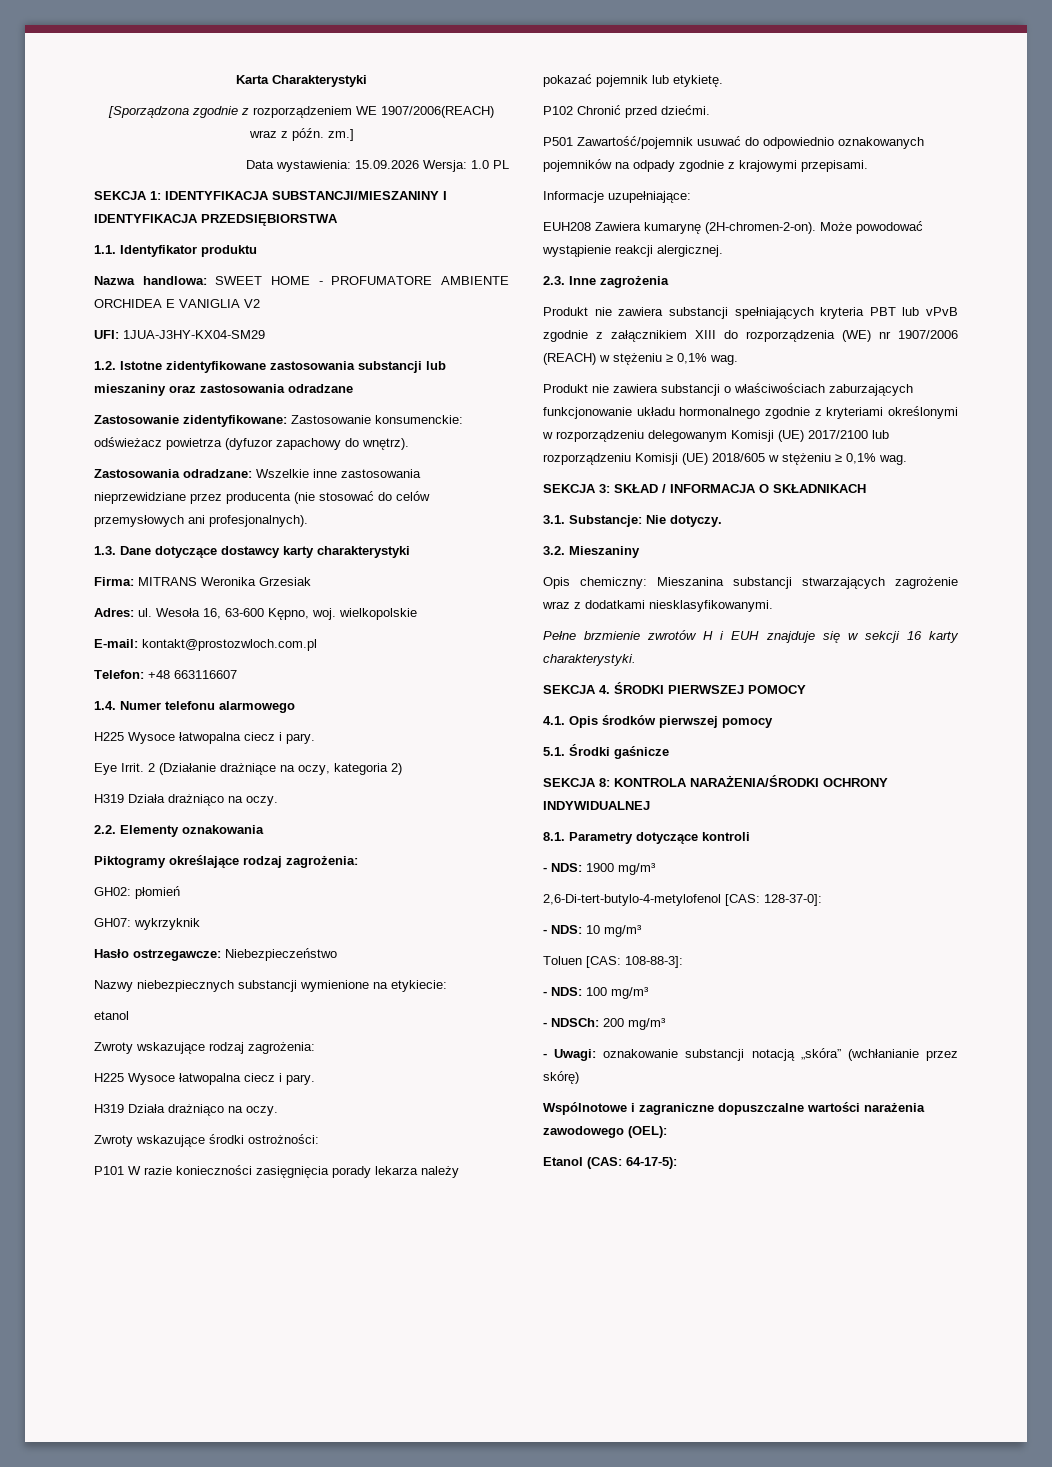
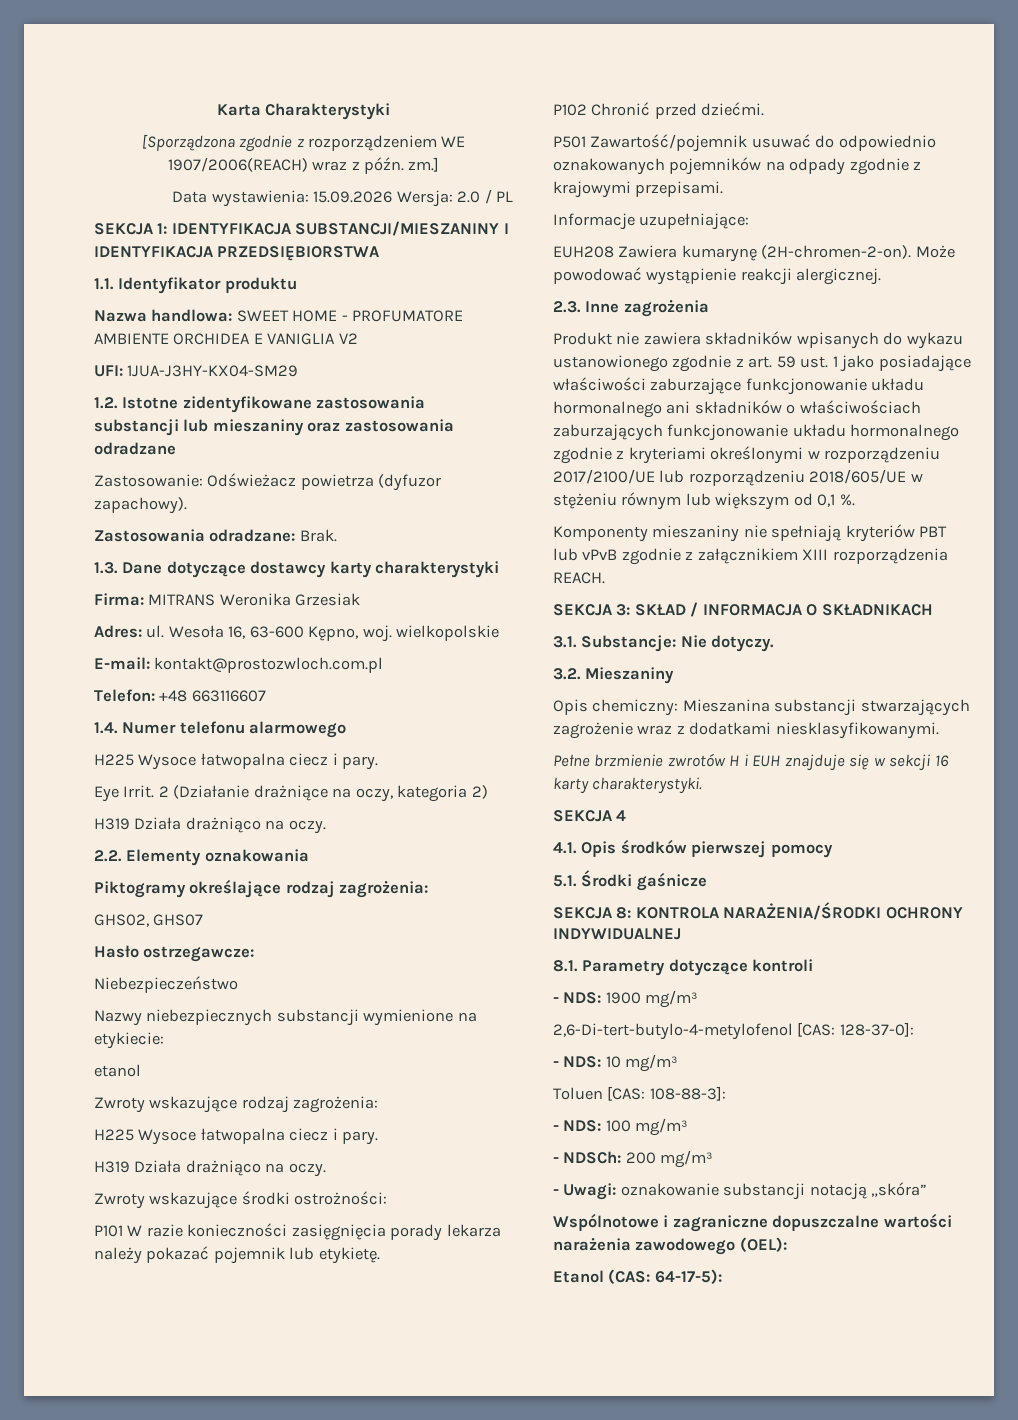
[471,160,489,169] 1.0 -> [457,189,492,204] 2.0 /
[94,415,463,427] [94,437,409,450] [94,469,421,478] [94,491,430,504] [94,515,308,527] Zastosowanie zidentyfikowane: Zastosowanie konsumenckie: odświeżacz powietrza (dyfuzor zapachowy do wnętrz). // Zastosowania odradzane: Wszelkie inne zastosowania nieprzewidziane przez producenta (nie stosować do celów przemysłowych ani profesjonalnych). -> [94,473,442,491] [94,497,187,514] [94,529,337,542] Zastosowanie: Odświeżacz powietrza (dyfuzor zapachowy). // Zastosowania odradzane: Brak.
[94,886,180,899] [94,918,200,930] GH02: płomień // GH07: wykrzyknik -> [94,914,204,927] GHS02, GHS07
(221, 955) none -> (255, 954) //
[668,307,958,319] [543,330,958,342] [543,353,738,365] [543,384,720,396] substancji spełniających kryteria PBT lub vPvB zgodnie z załącznikiem XIII do rozporządzenia (WE) nr 1907/2006 (REACH) w stężeniu ≥ 0,1% wag. // Produkt nie zawiera substancji -> [705,331,963,349] [553,355,971,372] [553,377,925,395] [553,400,782,418] składników wpisanych do wykazu ustanowionego zgodnie z art. 59 ust. 1 jako posiadające właściwości zaburzające funkcjonowanie układu hormonalnego ani składników
[648,430,889,442] [543,453,907,465] delegowanym Komisji (UE) 2017/2100 lub rozporządzeniu Komisji (UE) 2018/605 w stężeniu ≥ 0,1% wag. -> [553,469,923,486] [553,492,855,510] [553,524,948,542] [553,548,948,565] [553,572,605,584] 2017/2100/UE lub rozporządzeniu 2018/605/UE w stężeniu równym lub większym od 0,1 %. // Komponenty mieszaniny nie spełniają kryteriów PBT lub vPvB zgodnie z załącznikiem XIII rozporządzenia REACH.
[599,682,806,694] 4. ŚRODKI PIERWSZEJ POMOCY -> [616,810,627,821] 4
[847,1049,958,1061] [543,1071,579,1084] (wchłanianie przez skórę) -> (928, 1189) none

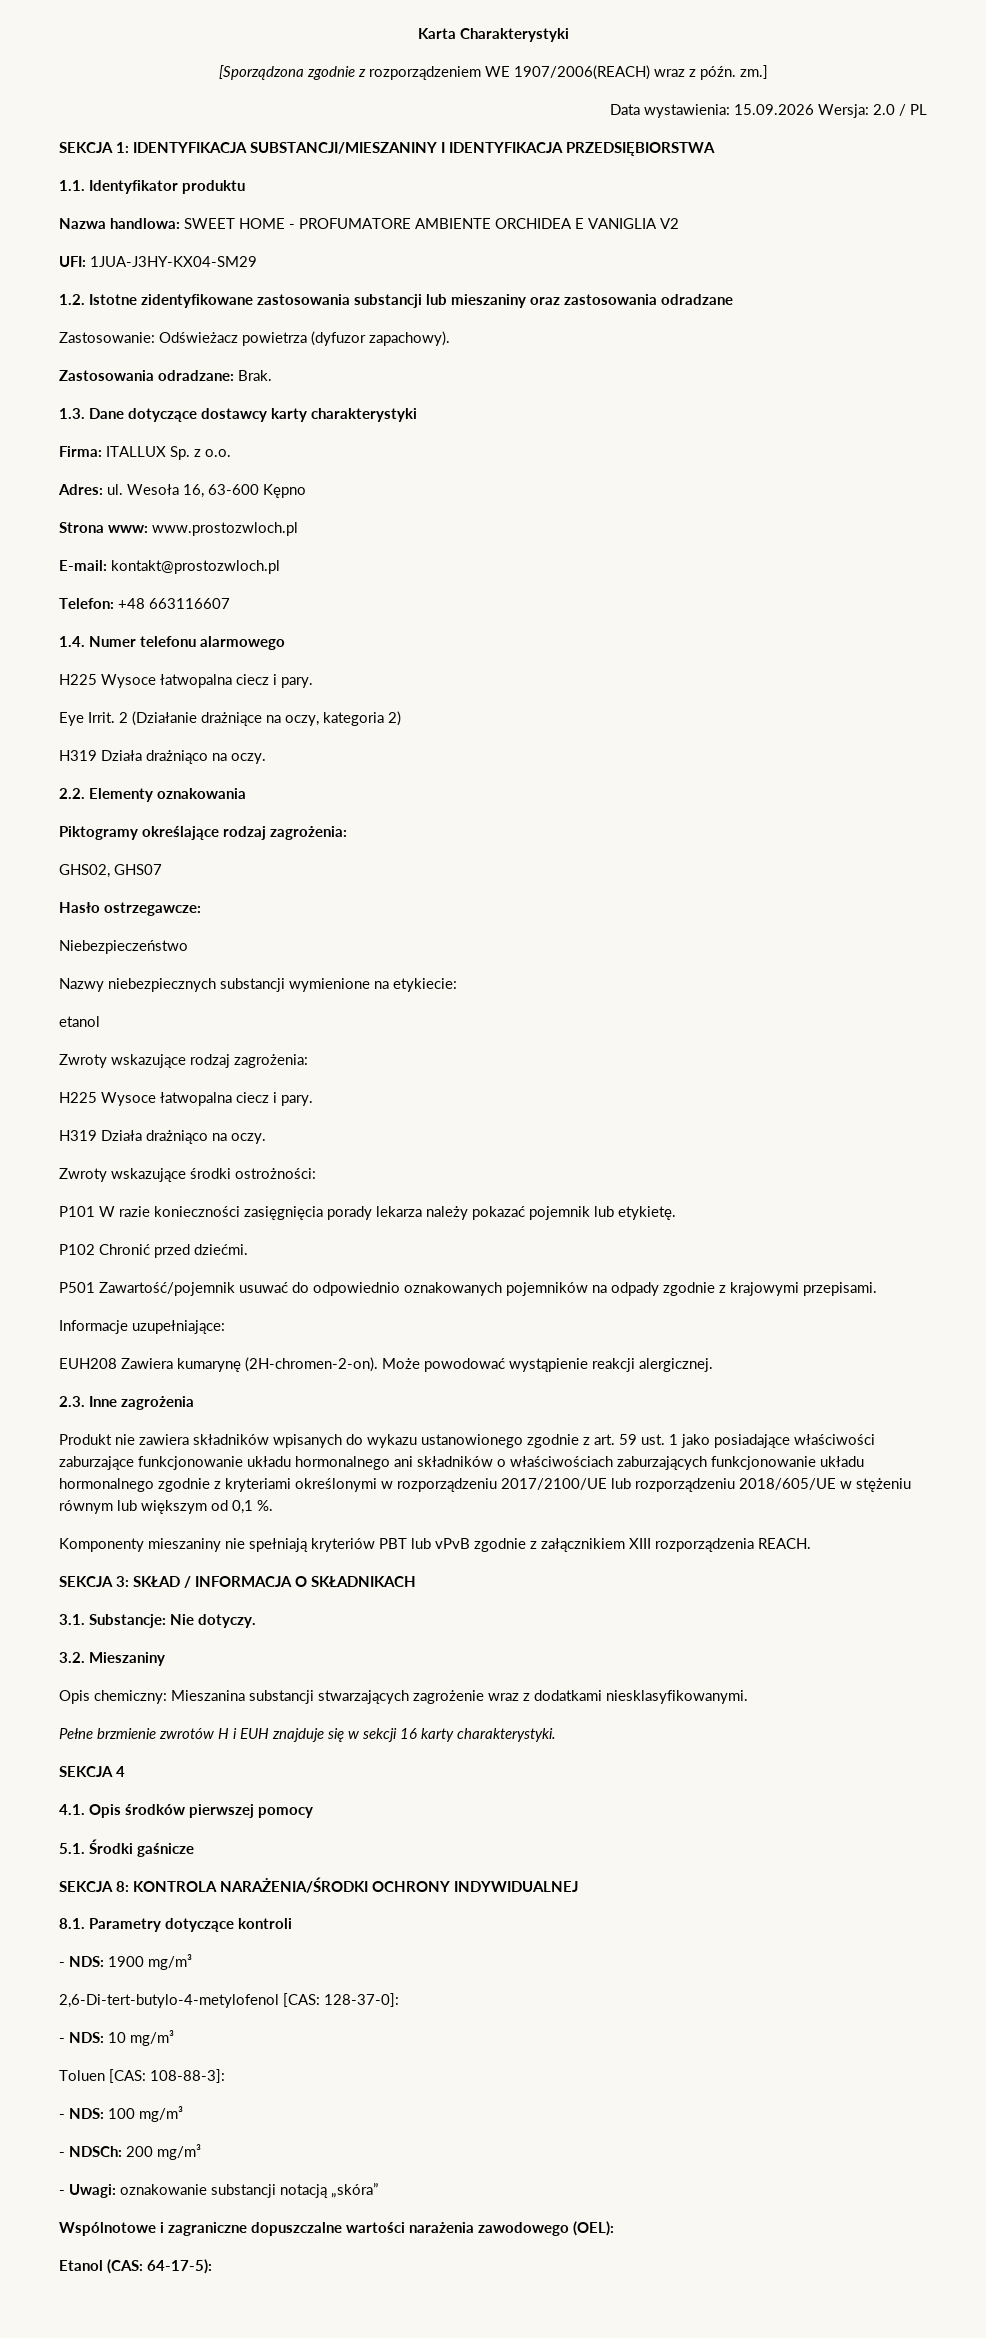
[148,593,361,606] MITRANS Weronika Grzesiak -> [106,446,231,460] ITALLUX Sp. z o.o.
[308,625,500,642] Kępno, woj. wielkopolskie -> [263,484,306,498] [59,522,298,536] Kępno // Strona www: www.prostozwloch.pl
[154,657,384,673] kontakt@prostozwloch.com.pl -> [111,560,280,574] kontakt@prostozwloch.pl

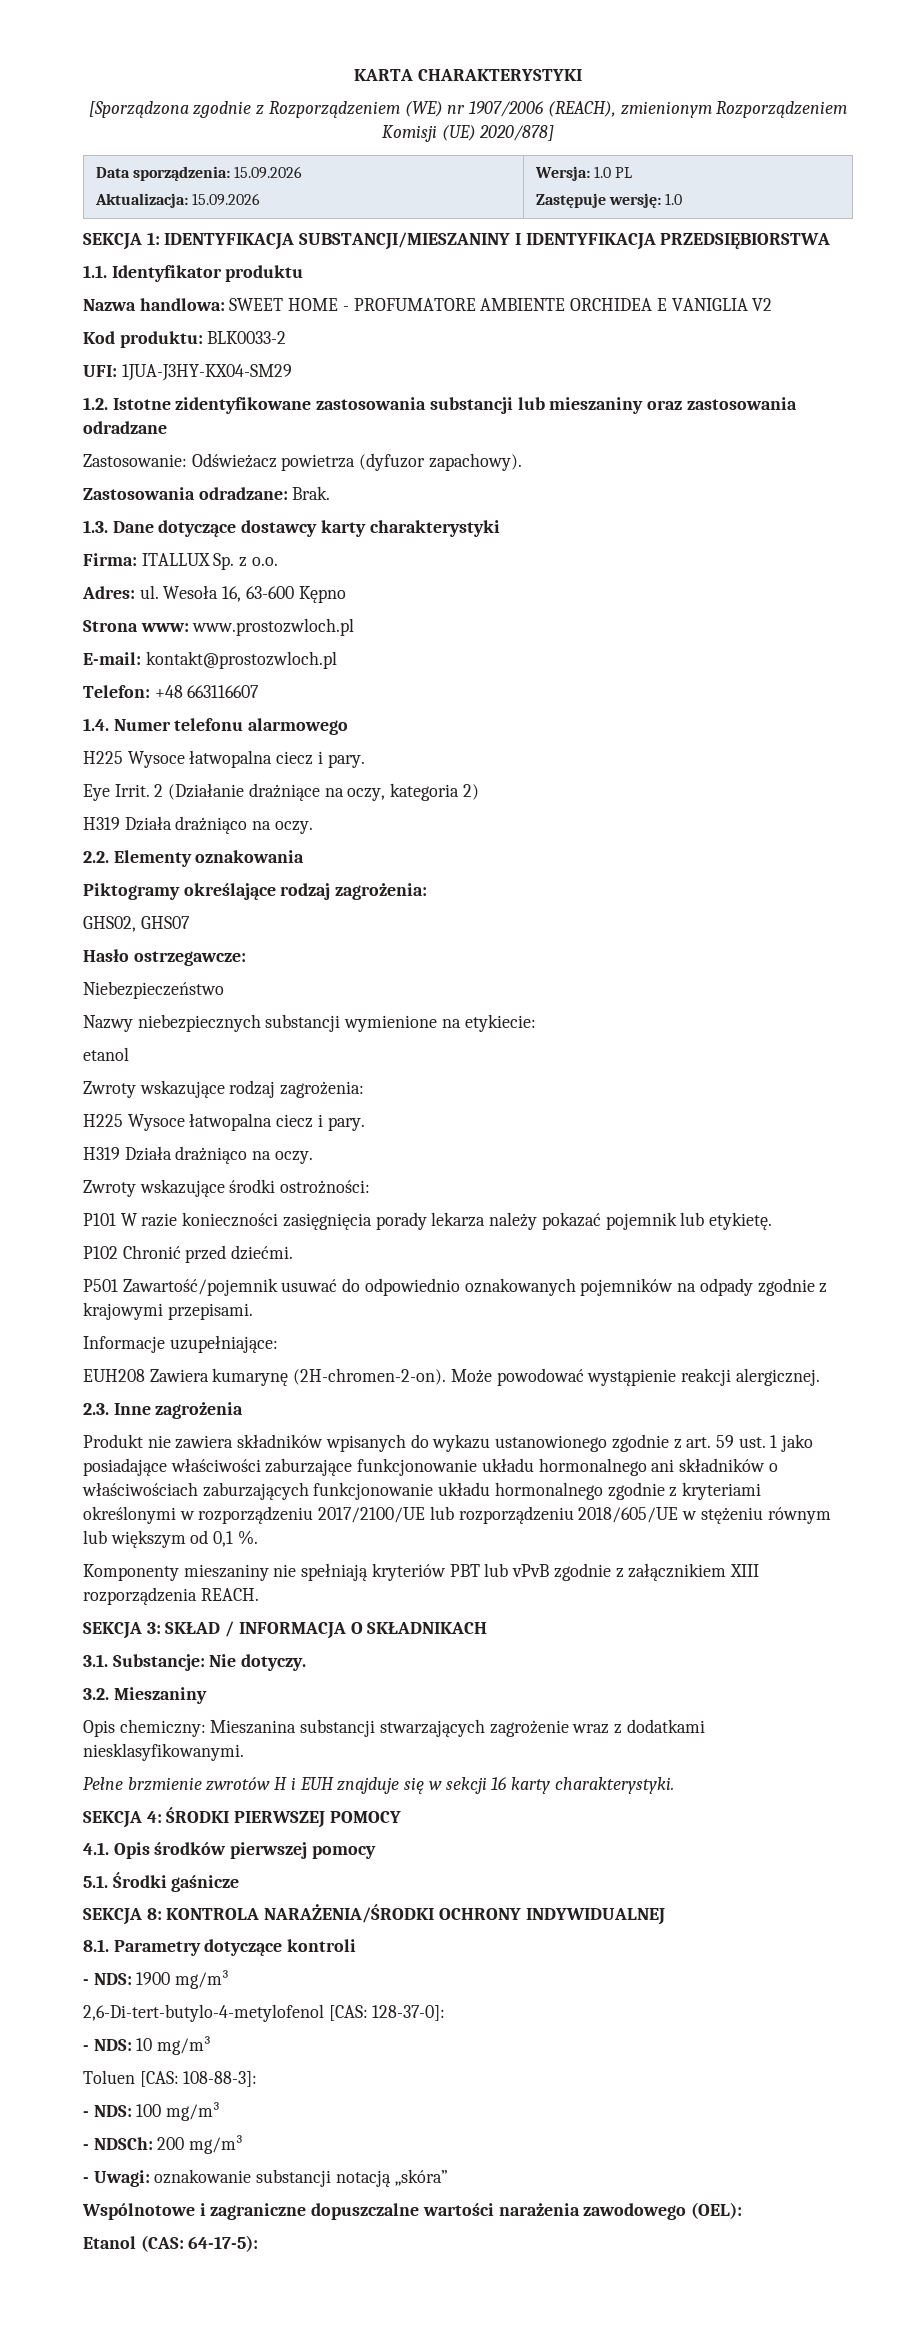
[417,28,569,42] Karta Charakterystyki -> [354,69,582,81] KARTA CHARAKTERYSTYKI
[368,65,768,80] [610,104,927,118] rozporządzeniem WE 1907/2006(REACH) wraz z późn. zm.] // Data wystawienia: 15.09.2026 Wersja: 2.0 / PL -> [268,101,848,118] [381,125,555,142] [95,166,303,181] [94,193,261,208] [534,166,633,181] [535,193,683,208] Rozporządzeniem (WE) nr 1907/2006 (REACH), zmienionym Rozporządzeniem Komisji (UE) 2020/878] // Data sporządzenia: 15.09.2026 // Aktualizacja: 15.09.2026 | Wersja: 1.0 PL // Zastępuje wersję: 1.0
(679, 223) none -> [83,331,287,348] // Kod produktu: BLK0033-2
[116,1766,125,1777] 4 -> [146,1807,401,1828] 4: ŚRODKI PIERWSZEJ POMOCY

